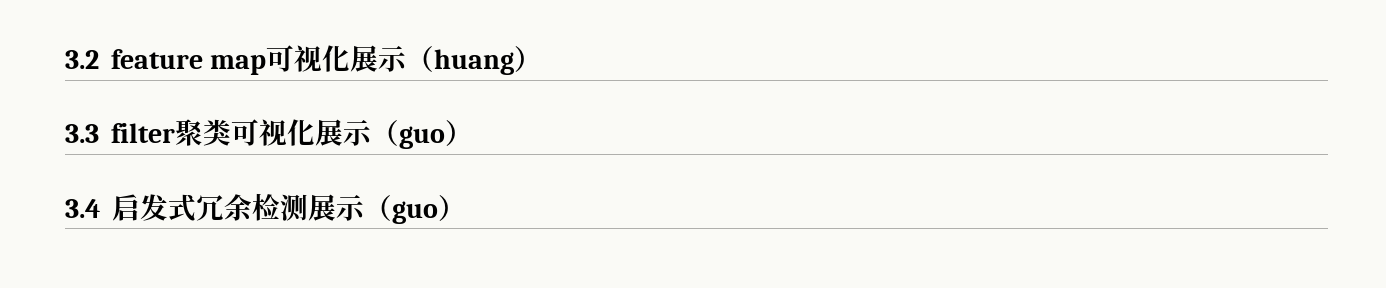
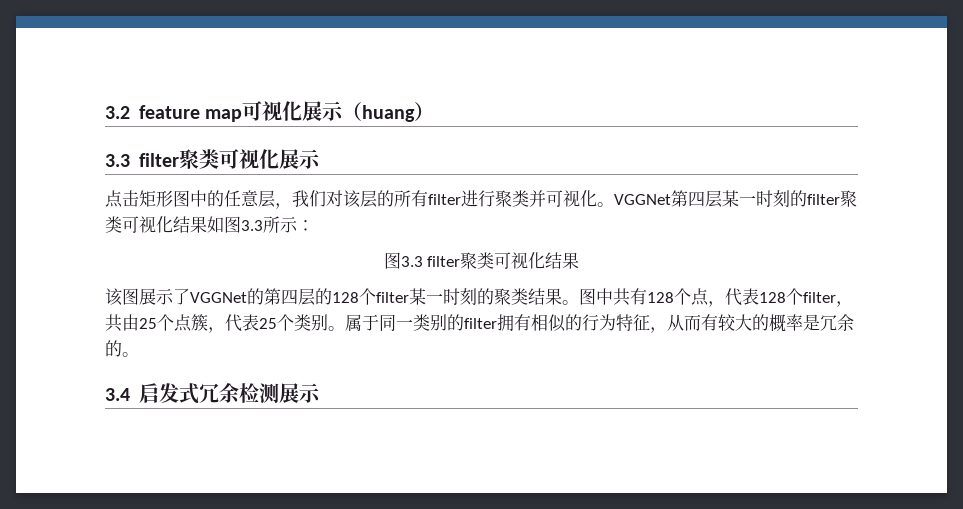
[370,120,473,149] （guo） -> [105,190,857,209] [105,216,314,233] [383,252,580,269] [105,288,853,307] [105,314,854,333] [105,340,139,357] // 点击矩形图中的任意层，我们对该层的所有filter进行聚类并可视化。VGGNet第四层某一时刻的filter聚类可视化结果如图3.3所示： // 图3.3 filter聚类可视化结果 // 该图展示了VGGNet的第四层的128个filter某一时刻的聚类结果。图中共有128个点，代表128个filter，共由25个点簇，代表25个类别。属于同一类别的filter拥有相似的行为特征，从而有较大的概率是冗余的。
[363,195,466,224] （guo） -> (321, 393) none

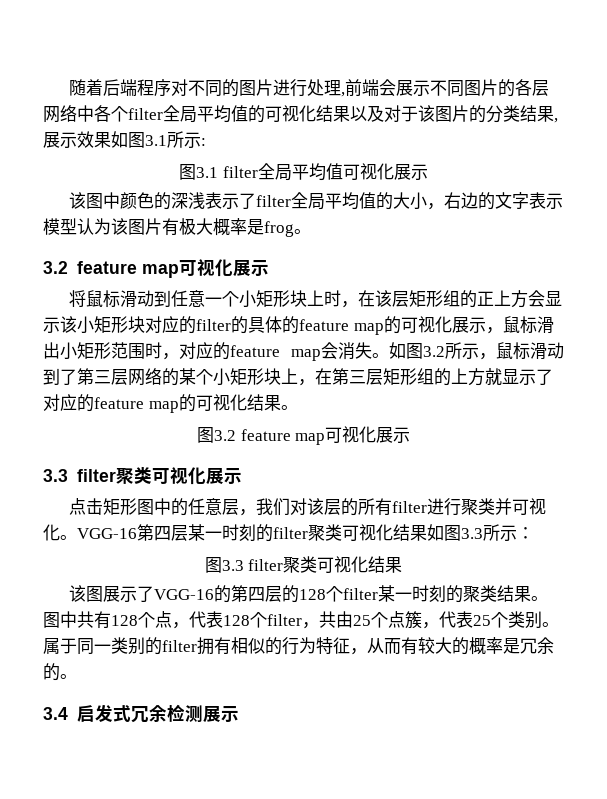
[105,101,434,122] 3.2 feature map可视化展示（huang） -> [68,79,549,97] [43,105,558,123] [43,131,206,148] [179,163,428,181] [68,192,563,210] [43,218,311,237] [43,259,269,278] [68,290,562,308] [43,316,554,335] [43,342,564,361] [43,368,553,386] [43,394,298,413] [196,426,411,445] 随着后端程序对不同的图片进行处理,前端会展示不同图片的各层网络中各个filter全局平均值的可视化结果以及对于该图片的分类结果,展示效果如图3.1所示: // 图3.1 filter全局平均值可视化展示 // 该图中颜色的深浅表示了filter全局平均值的大小，右边的文字表示模型认为该图片有极大概率是frog。 // 3.2 feature map可视化展示 // 将鼠标滑动到任意一个小矩形块上时，在该层矩形组的正上方会显示该小矩形块对应的filter的具体的feature map的可视化展示，鼠标滑出小矩形范围时，对应的feature map会消失。如图3.2所示，鼠标滑动到了第三层网络的某个小矩形块上，在第三层矩形组的上方就显示了对应的feature map的可视化结果。 // 图3.2 feature map可视化展示
[614,194,671,205] VGGNet -> [77,528,137,539] VGG-16
[190,292,247,303] VGGNet -> [153,589,214,600] VGG-16

